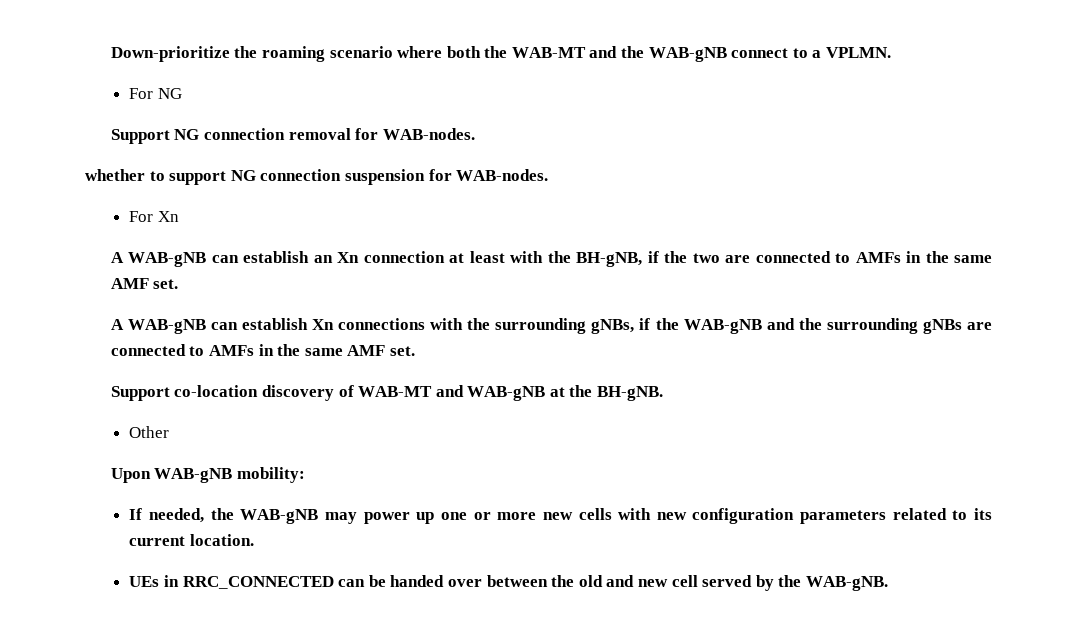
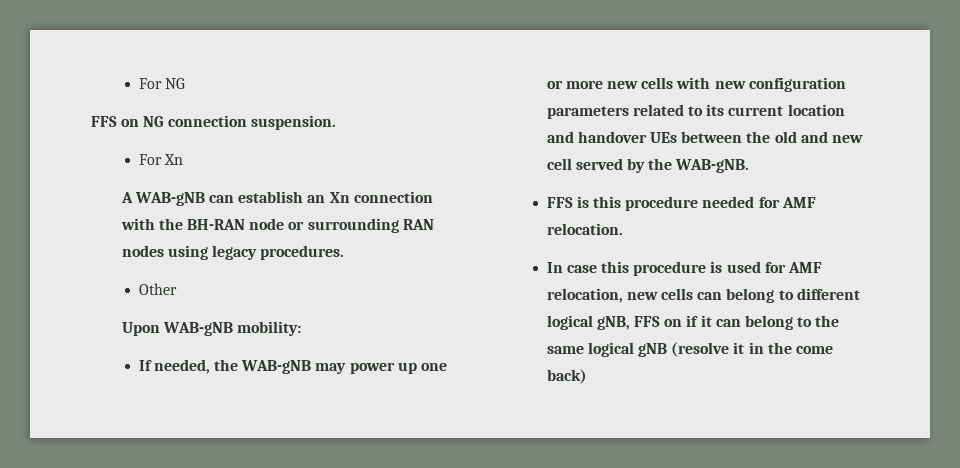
[110,46,892,62] [129,88,183,99] [110,128,475,144] [85,169,549,185] Down-prioritize the roaming scenario where both the WAB-MT and the WAB-gNB connect to a VPLMN. // For NG // Support NG connection removal for WAB-nodes. // whether to support NG connection suspension for WAB-nodes. -> [138,78,185,89] [91,115,336,130] For NG // FFS on NG connection suspension.
[449,251,992,267] [110,278,179,289] [110,318,993,334] [110,344,415,356] [110,385,664,401] at least with the BH-gNB, if the two are connected to AMFs in the same AMF set. // A WAB-gNB can establish Xn connections with the surrounding gNBs, if the WAB-gNB and the surrounding gNBs are connected to AMFs in the same AMF set. // Support co-location discovery of WAB-MT and WAB-gNB at the BH-gNB. -> [120,218,434,233] [121,245,345,260] with the BH-RAN node or surrounding RAN nodes using legacy procedures.
[190,534,255,546] [129,575,482,589] location. // UEs in RRC_CONNECTED can be handed over -> [787,104,845,116] [546,131,678,143] location and handover UEs
(888, 583) none -> [546,196,816,211] [546,223,623,235] [546,261,823,276] [546,288,860,303] [546,315,840,330] [546,342,834,357] [546,369,587,384] // FFS is this procedure needed for AMF relocation. // In case this procedure is used for AMF relocation, new cells can belong to different logical gNB, FFS on if it can belong to the same logical gNB (resolve it in the come back)

